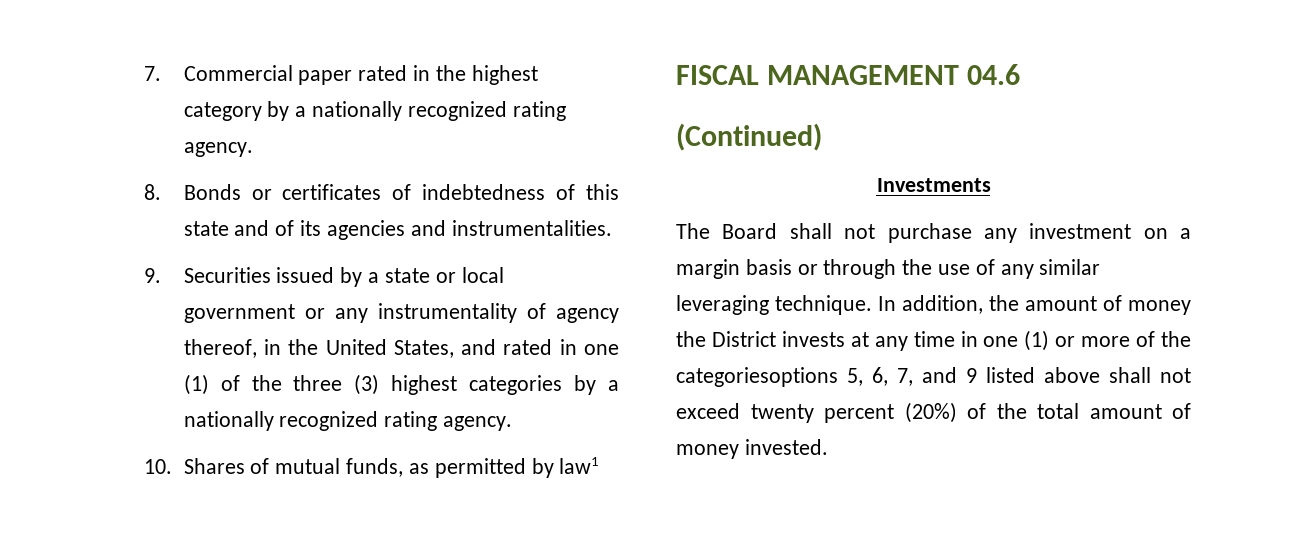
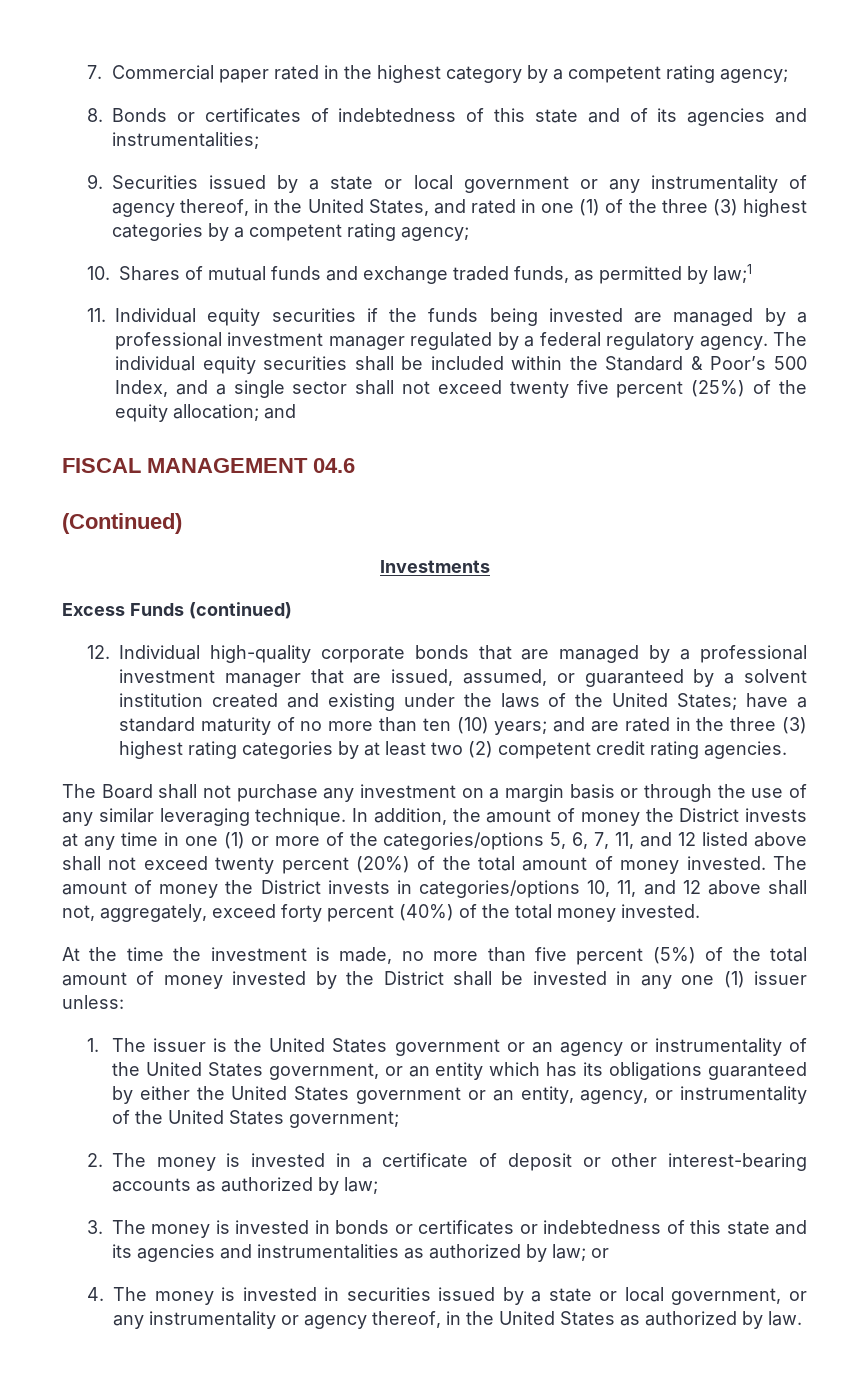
[312,101,566,121] [183,142,253,157] nationally recognized rating agency. -> [567,65,788,83] competent rating agency;
[451,220,612,236] instrumentalities. -> [111,132,259,149] instrumentalities;
[183,411,513,431] nationally recognized rating agency. -> [248,223,469,241] competent rating agency;
[346,457,600,478] funds, as permitted by law1 -> [270,264,752,284] [86,308,808,326] [114,332,807,350] [114,356,807,374] [114,380,807,398] [114,404,296,422] funds and exchange traded funds, as permitted by law;1 // 11. Individual equity securities if the funds being invested are managed by a professional investment manager regulated by a federal regulatory agency. The individual equity securities shall be included within the Standard & Poor’s 500 Index, and a single sector shall not exceed twenty five percent (25%) of the equity allocation; and
(991, 185) none -> [62,602,292,619] [86,645,807,663] [118,669,807,687] [118,693,807,711] [118,717,808,735] [118,741,787,759] // Excess Funds (continued) // 12. Individual high-quality corporate bonds that are managed by a professional investment manager that are issued, assumed, or guaranteed by a solvent institution created and existing under the laws of the United States; have a standard maturity of no more than ten (10) years; and are rated in the three (3) highest rating categories by at least two (2) competent credit rating agencies.
[676,367,838,387] categoriesoptions -> [383,832,545,850] categories/options
[922,367,977,383] and 9 -> [615,832,697,849] 11, and 12
(828, 447) none -> [772,856,807,870] [62,880,808,898] [62,904,700,922] [62,947,807,965] [62,971,808,989] [62,995,124,1009] [86,1038,807,1056] [111,1062,807,1080] [111,1086,807,1104] [111,1110,399,1128] [86,1153,807,1171] [111,1177,378,1195] [86,1220,808,1238] [111,1244,609,1262] [86,1287,807,1305] [112,1311,802,1329] The amount of money the District invests in categories/options 10, 11, and 12 above shall not, aggregately, exceed forty percent (40%) of the total money invested. // At the time the investment is made, no more than five percent (5%) of the total amount of money invested by the District shall be invested in any one (1) issuer unless: // 1. The issuer is the United States government or an agency or instrumentality of the United States government, or an entity which has its obligations guaranteed by either the United States government or an entity, agency, or instrumentality of the United States government; // 2. The money is invested in a certificate of deposit or other interest-bearing accounts as authorized by law; // 3. The money is invested in bonds or certificates or indebtedness of this state and its agencies and instrumentalities as authorized by law; or // 4. The money is invested in securities issued by a state or local government, or any instrumentality or agency thereof, in the United States as authorized by law.

